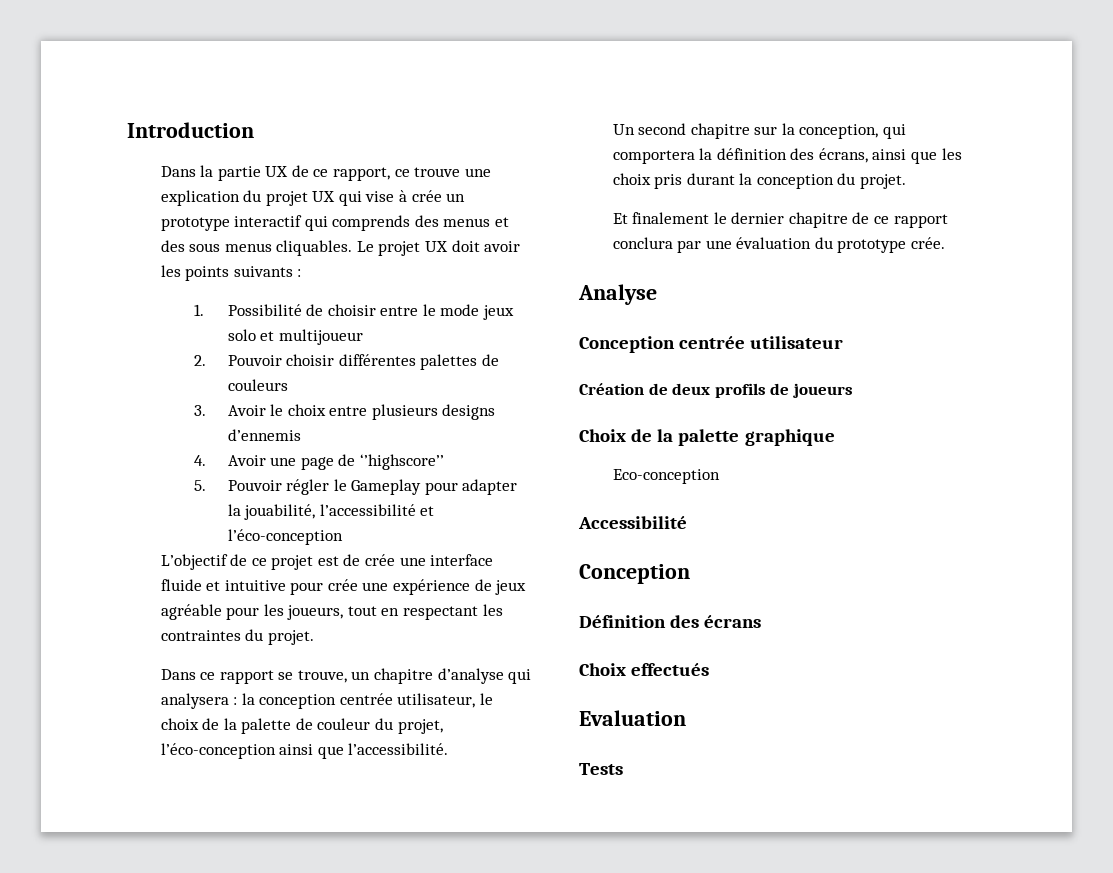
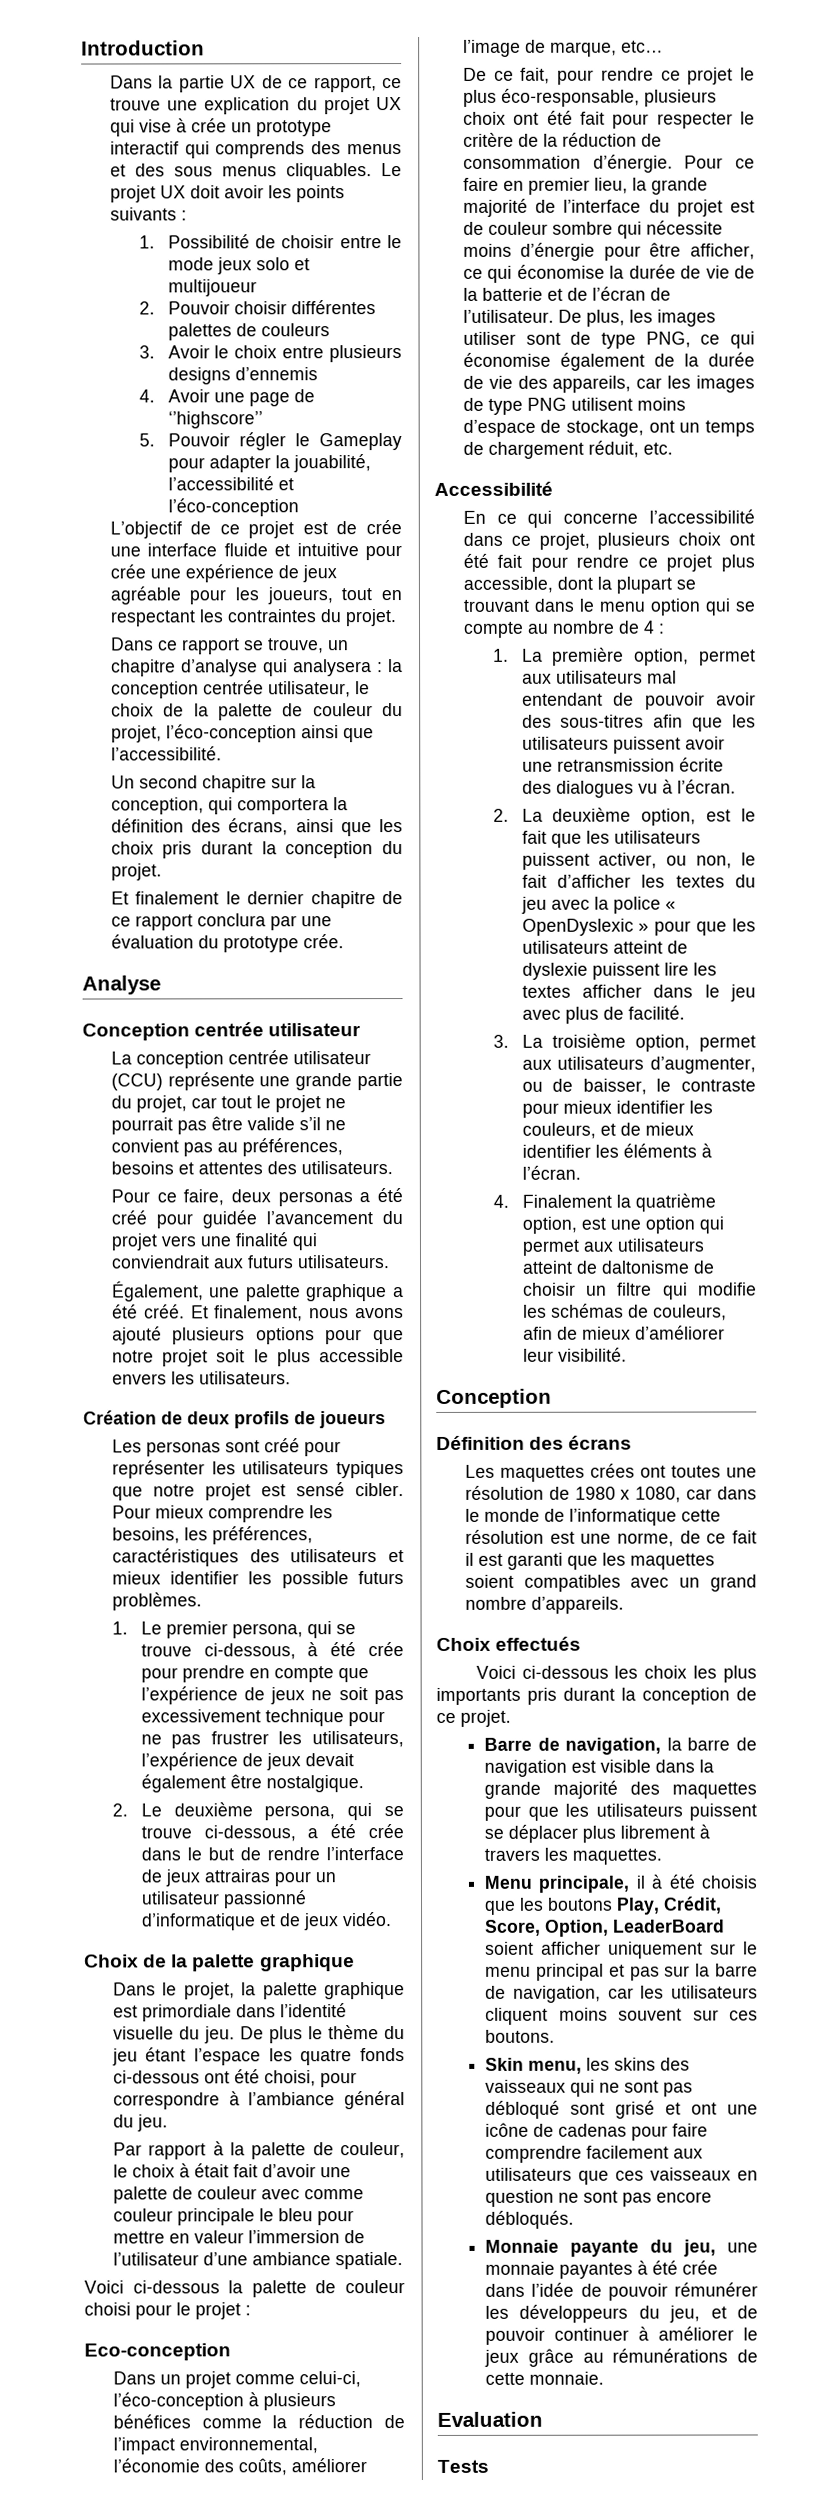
(844, 342) none -> [110,1050,371,1069] [110,1072,404,1091] [110,1095,346,1113] [110,1116,346,1135] [110,1138,343,1157] [110,1161,393,1175] [110,1188,404,1207] [110,1210,404,1229] [110,1232,317,1251] [110,1255,390,1269] [111,1281,405,1302] [111,1304,405,1322] [111,1326,405,1345] [111,1349,405,1367] [111,1371,291,1385] // La conception centrée utilisateur (CCU) représente une grande partie du projet, car tout le projet ne pourrait pas être valide s’il ne convient pas au préférences, besoins et attentes des utilisateurs. // Pour ce faire, deux personas a été créé pour guidée l’avancement du projet vers une finalité qui conviendrait aux futurs utilisateurs. // Également, une palette graphique a été créé. Et finalement, nous avons ajouté plusieurs options pour que notre projet soit le plus accessible envers les utilisateurs.
(853, 390) none -> [111,1438,341,1457] [111,1460,404,1479] [111,1482,405,1501] [111,1505,333,1523] [111,1526,313,1545] [111,1548,405,1567] [111,1571,405,1589] [111,1592,202,1611] [111,1621,356,1639] [140,1642,404,1660] [140,1665,369,1683] [140,1686,404,1705] [140,1709,385,1727] [140,1731,404,1749] [140,1752,354,1771] [140,1774,364,1793] [111,1802,404,1821] [140,1824,404,1842] [140,1847,404,1861] [140,1869,336,1887] [140,1890,307,1909] [141,1912,392,1931] // Les personas sont créé pour représenter les utilisateurs typiques que notre projet est sensé cibler. Pour mieux comprendre les besoins, les préférences, caractéristiques des utilisateurs et mieux identifier les possible futurs problèmes. // 1. Le premier persona, qui se trouve ci-dessous, à été crée pour prendre en compte que l’expérience de jeux ne soit pas excessivement technique pour ne pas frustrer les utilisateurs, l’expérience de jeux devait également être nostalgique. // 2. Le deuxième persona, qui se trouve ci-dessous, a été crée dans le but de rendre l’interface de jeux attrairas pour un utilisateur passionné d’informatique et de jeux vidéo.
[612,469,720,484] [578,516,687,529] [579,564,690,584] [579,615,762,628] [579,663,710,676] Eco-conception // Accessibilité // Conception // Définition des écrans // Choix effectués -> [112,1982,405,2000] [112,2003,347,2022] [112,2025,406,2044] [111,2047,405,2066] [112,2069,357,2088] [112,2091,405,2110] [112,2114,168,2132] [112,2141,405,2160] [112,2163,351,2178] [112,2186,364,2204] [112,2208,354,2226] [112,2230,365,2244] [112,2252,403,2270] [84,2280,405,2298] [84,2302,251,2320] [84,2343,231,2361] [112,2371,361,2389] [112,2392,336,2411] [112,2414,406,2429] [112,2437,318,2455] [112,2458,367,2476] [462,39,664,57] [462,67,755,85] [462,88,717,107] [462,110,755,129] [462,132,662,147] [462,154,755,173] [462,177,708,195] [462,198,755,217] [462,220,723,239] [462,242,755,261] [462,264,755,283] [462,286,671,301] [462,309,716,327] [462,331,755,349] [462,352,755,371] [462,375,755,393] [462,397,686,415] [462,419,755,437] [462,440,673,459] [434,481,553,496] [462,509,755,528] [462,532,755,550] [462,553,755,572] [462,576,696,594] [462,598,755,616] [462,620,665,638] [492,647,756,666] [521,670,677,684] [521,692,756,710] [521,714,756,732] [521,736,725,754] [521,757,724,772] [521,779,736,798] [492,807,756,826] [521,830,701,848] [521,852,756,870] [521,874,756,888] [520,896,676,914] [521,918,756,936] [521,940,688,954] [521,962,717,980] [521,984,756,1002] [521,1005,685,1024] [492,1033,756,1052] [521,1056,756,1074] [521,1078,756,1095] [521,1100,713,1118] [521,1122,694,1139] [521,1143,712,1158] [521,1165,581,1180] [492,1193,716,1212] [521,1216,724,1234] [521,1238,704,1256] [522,1260,715,1274] [522,1282,757,1300] [522,1303,727,1321] [522,1325,725,1340] [522,1347,627,1362] [436,1388,552,1408] [436,1435,633,1450] [464,1463,757,1482] [464,1485,757,1503] [464,1508,721,1526] [464,1529,757,1547] [464,1552,715,1570] [464,1574,757,1592] [464,1596,624,1614] [436,1636,582,1651] [475,1665,757,1683] [436,1687,757,1705] [436,1709,511,1727] [484,1737,757,1755] [484,1759,715,1777] [484,1780,757,1799] [484,1803,757,1821] [484,1824,711,1843] [484,1847,663,1865] [484,1874,757,1893] [485,1896,723,1915] [485,1919,726,1937] [485,1941,758,1959] [485,1963,758,1981] [485,1985,758,2003] [485,2007,758,2025] [485,2029,556,2043] [485,2057,691,2074] [485,2079,694,2097] [485,2100,758,2119] [485,2122,709,2141] [485,2145,704,2163] [485,2167,758,2185] [485,2189,713,2207] [485,2210,575,2229] [485,2239,758,2257] [485,2260,719,2279] [485,2282,758,2301] [485,2304,758,2323] [485,2326,758,2345] [484,2348,758,2367] [485,2371,605,2385] Dans le projet, la palette graphique est primordiale dans l’identité visuelle du jeu. De plus le thème du jeu étant l’espace les quatre fonds ci-dessous ont été choisi, pour correspondre à l’ambiance général du jeu. // Par rapport à la palette de couleur, le choix à était fait d’avoir une palette de couleur avec comme couleur principale le bleu pour mettre en valeur l’immersion de l’utilisateur d’une ambiance spatiale. // Voici ci-dessous la palette de couleur choisi pour le projet : // Eco-conception // Dans un projet comme celui-ci, l’éco-conception à plusieurs bénéfices comme la réduction de l’impact environnemental, l’économie des coûts, améliorer l’image de marque, etc… // De ce fait, pour rendre ce projet le plus éco-responsable, plusieurs choix ont été fait pour respecter le critère de la réduction de consommation d’énergie. Pour ce faire en premier lieu, la grande majorité de l’interface du projet est de couleur sombre qui nécessite moins d’énergie pour être afficher, ce qui économise la durée de vie de la batterie et de l’écran de l’utilisateur. De plus, les images utiliser sont de type PNG, ce qui économise également de la durée de vie des appareils, car les images de type PNG utilisent moins d’espace de stockage, ont un temps de chargement réduit, etc. // Accessibilité // En ce qui concerne l’accessibilité dans ce projet, plusieurs choix ont été fait pour rendre ce projet plus accessible, dont la plupart se trouvant dans le menu option qui se compte au nombre de 4 : // 1. La première option, permet aux utilisateurs mal entendant de pouvoir avoir des sous-titres afin que les utilisateurs puissent avoir une retransmission écrite des dialogues vu à l’écran. // 2. La deuxième option, est le fait que les utilisateurs puissent activer, ou non, le fait d’afficher les textes du jeu avec la police « OpenDyslexic » pour que les utilisateurs atteint de dyslexie puissent lire les textes afficher dans le jeu avec plus de facilité. // 3. La troisième option, permet aux utilisateurs d’augmenter, ou de baisser, le contraste pour mieux identifier les couleurs, et de mieux identifier les éléments à l’écran. // 4. Finalement la quatrième option, est une option qui permet aux utilisateurs atteint de daltonisme de choisir un filtre qui modifie les schémas de couleurs, afin de mieux d’améliorer leur visibilité. // Conception // Définition des écrans // Les maquettes crées ont toutes une résolution de 1980 x 1080, car dans le monde de l’informatique cette résolution est une norme, de ce fait il est garanti que les maquettes soient compatibles avec un grand nombre d’appareils. // Choix effectués // Voici ci-dessous les choix les plus importants pris durant la conception de ce projet. // Barre de navigation, la barre de navigation est visible dans la grande majorité des maquettes pour que les utilisateurs puissent se déplacer plus librement à travers les maquettes. // Menu principale, il à été choisis que les boutons Play, Crédit, Score, Option, LeaderBoard soient afficher uniquement sur le menu principal et pas sur la barre de navigation, car les utilisateurs cliquent moins souvent sur ces boutons. // Skin menu, les skins des vaisseaux qui ne sont pas débloqué sont grisé et ont une icône de cadenas pour faire comprendre facilement aux utilisateurs que ces vaisseaux en question ne sont pas encore débloqués. // Monnaie payante du jeu, une monnaie payantes à été crée dans l’idée de pouvoir rémunérer les développeurs du jeu, et de pouvoir continuer à améliorer le jeux grâce au rémunérations de cette monnaie.

